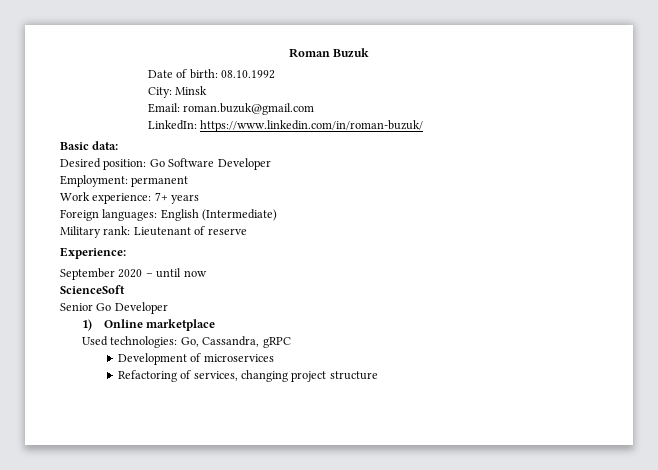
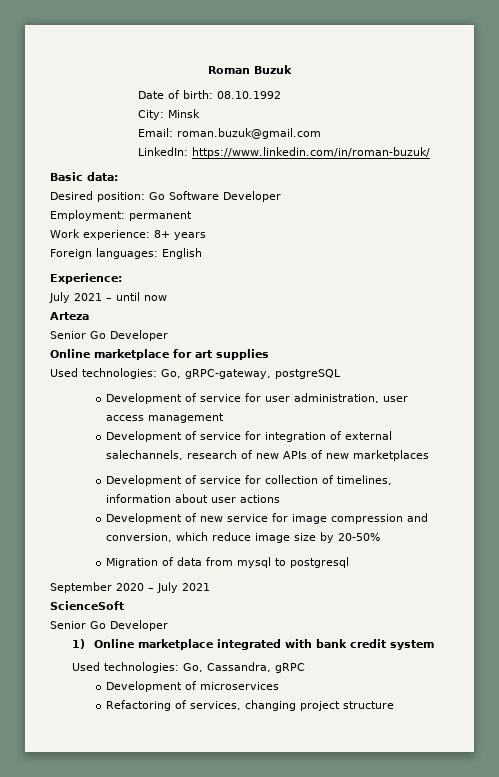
[154,192,168,201] 7+ -> [154,230,170,238] 8+
[202,209,278,221] [60,226,247,238] [60,247,126,259] (Intermediate) // Military rank: Lieutenant of reserve // Experience: -> [50,273,122,284] [49,292,167,303] [50,312,89,320] [50,330,168,341] [50,349,269,360] [50,368,341,379] [105,393,408,404] [105,413,224,423] [105,431,392,442] [105,450,429,461] [105,475,392,486] [105,494,280,503] [105,513,428,524] [105,532,380,543] [105,557,349,568] // Experience: // July 2021 – until now // Arteza // Senior Go Developer // Online marketplace for art supplies // Used technologies: Go, gRPC-gateway, postgreSQL // Development of service for user administration, user access management // Development of service for integration of external salechannels, research of new APIs of new marketplaces // Development of service for collection of timelines, information about user actions // Development of new service for image compression and conversion, which reduce image size by 20-50% // Migration of data from mysql to postgresql
[156,268,207,278] until now -> [157,582,210,593] July 2021
(216, 325) none -> [216,639,434,650] integrated with bank credit system

